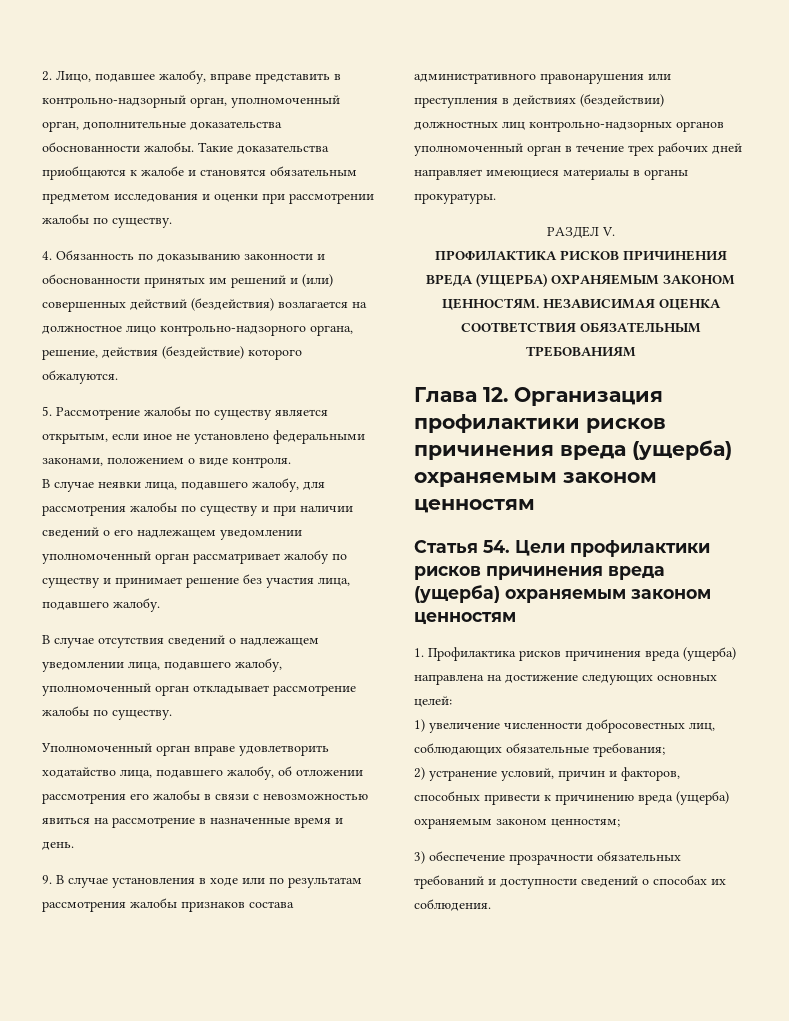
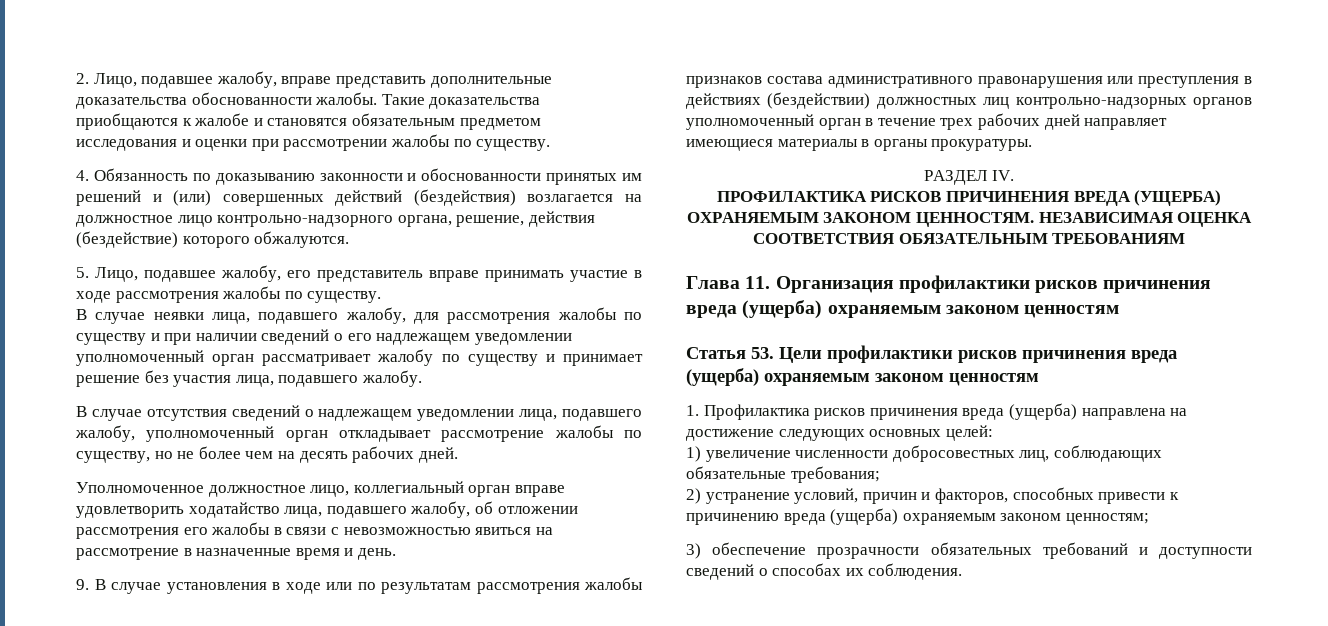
[334,74,341,80] [42,95,340,108] [42,121,79,132] в контрольно-надзорный орган, уполномоченный орган, -> (426, 82) none
[56,406,328,420] [42,430,365,444] [42,457,291,468] Рассмотрение жалобы по существу является открытым, если иное не установлено федеральными законами, положением о виде контроля. -> [95,265,642,282] [76,286,382,303] Лицо, подавшее жалобу, его представитель вправе принимать участие в ходе рассмотрения жалобы по существу.
[112,709,172,720] [41,743,152,752] существу. // Уполномоченный -> [76,446,458,463] [76,481,464,497] существу, но не более чем на десять рабочих дней. // Уполномоченное должностное лицо, коллегиальный
[601,227,615,236] V. -> [992,170,1015,181] IV.
[483,387,508,402] 12. -> [745,276,771,289] 11.
[483,540,510,553] 54. -> [751,347,774,359] 53.

